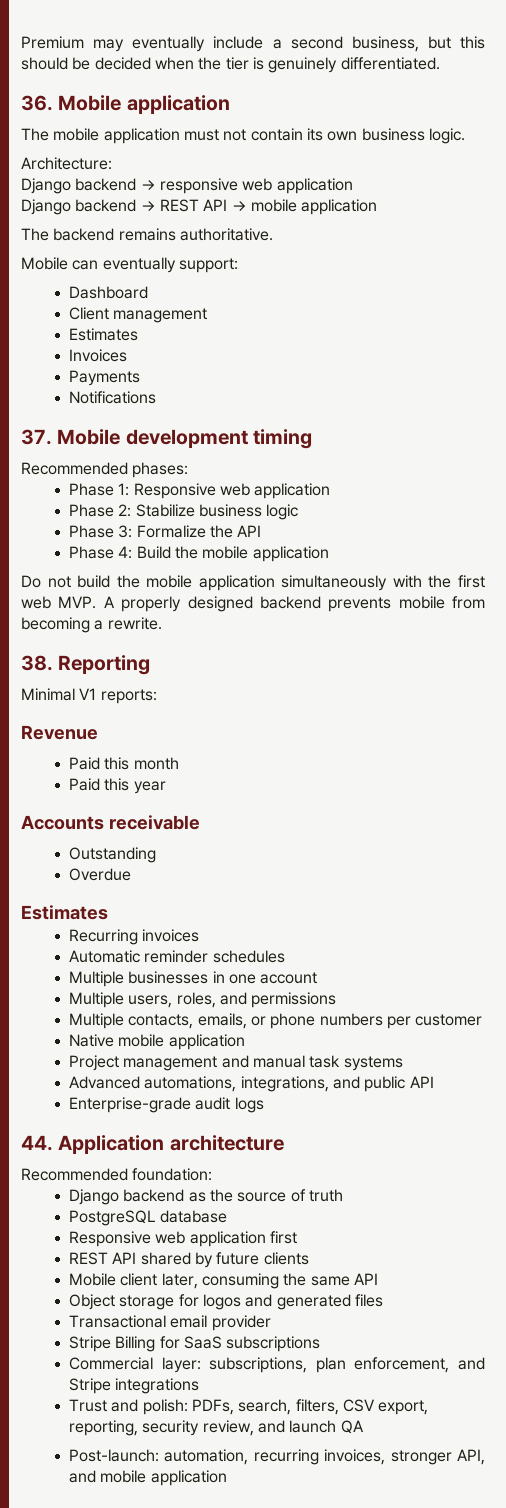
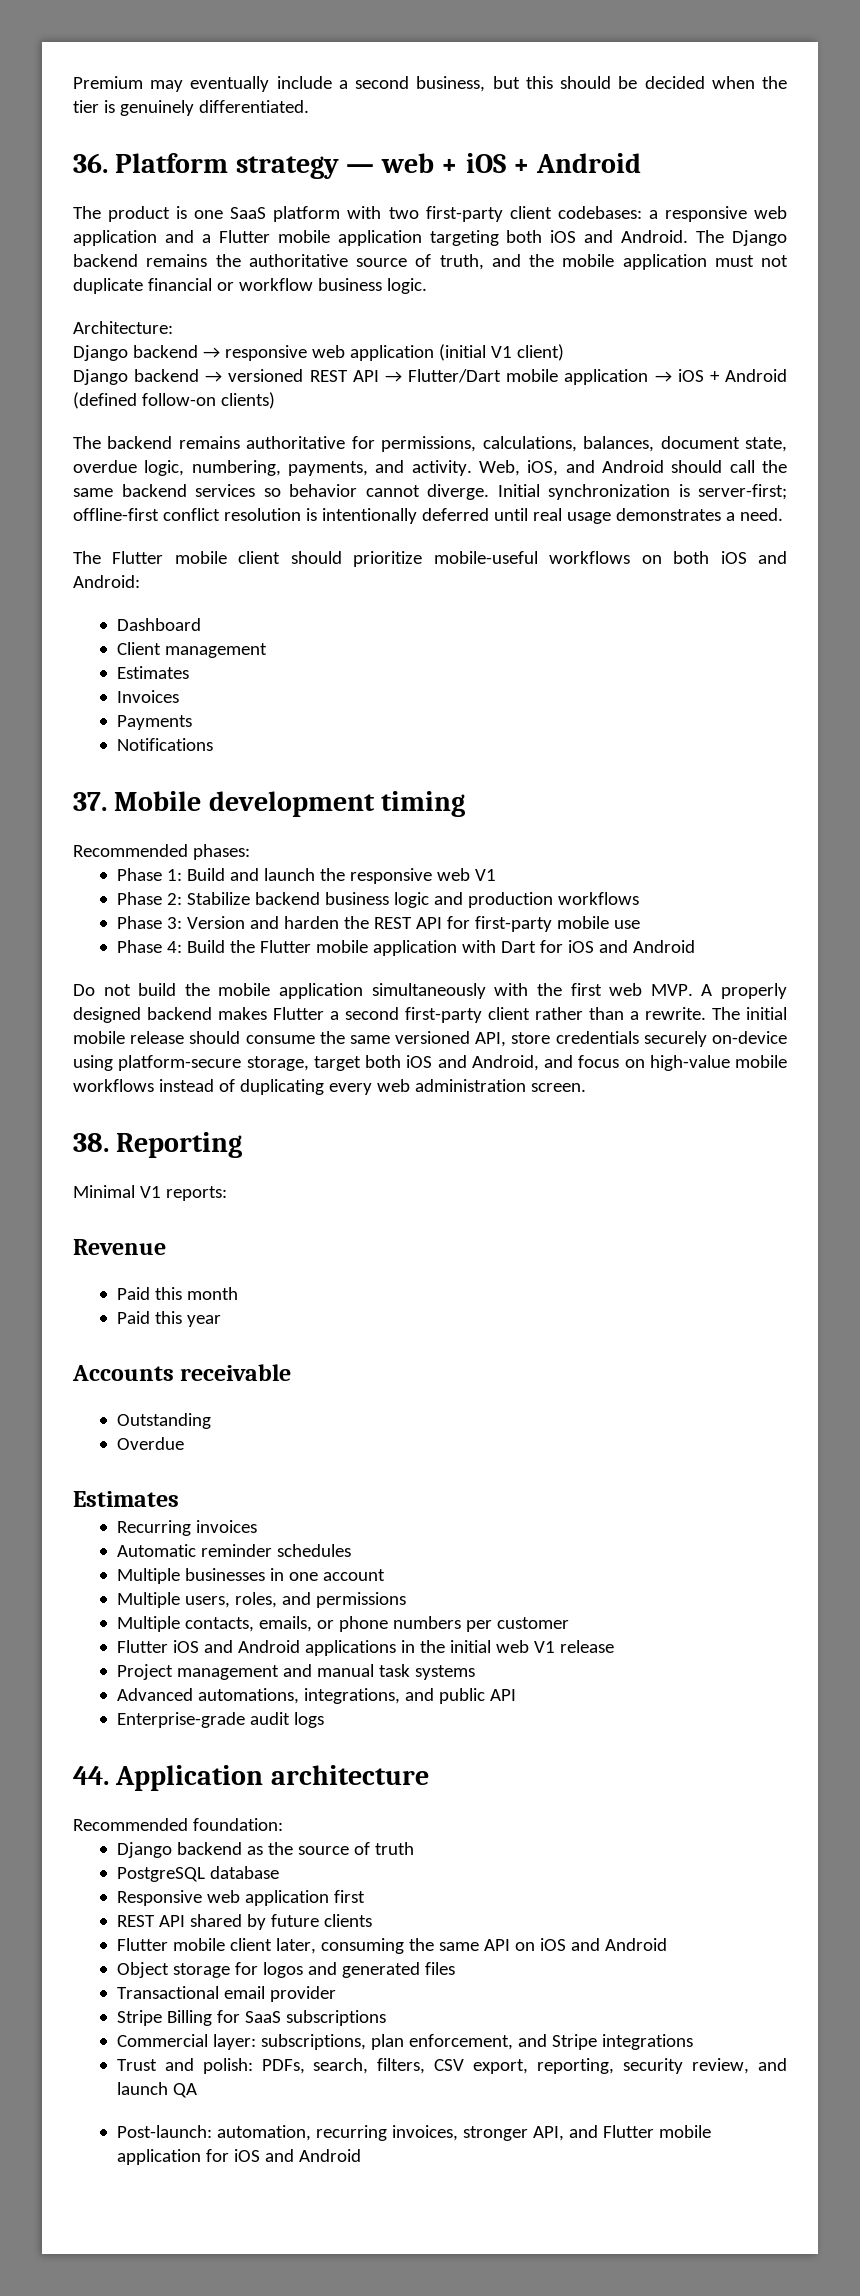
[58,95,230,114] [21,128,358,144] Mobile application // The mobile application must not contain its own -> [115,153,642,179] [73,206,788,222] [73,230,787,246] [73,254,788,270] [73,278,313,294] Platform strategy — web + iOS + Android // The product is one SaaS platform with two first-party client codebases: a responsive web application and a Flutter mobile application targeting both iOS and Android. The Django backend remains the authoritative source of truth, and the mobile application must not duplicate financial or workflow
[21,199,156,215] // Django backend → -> [438,344,564,361] [73,369,304,385] (initial V1 client) // Django backend → versioned
[250,199,378,215] [21,228,273,241] [21,257,238,273] mobile application // The backend remains authoritative. // Mobile can eventually support: -> [408,369,787,385] [73,392,275,409] [73,436,787,452] [73,460,787,476] [73,484,787,500] [73,508,783,524] [73,551,787,567] [73,575,140,588] Flutter/Dart mobile application → iOS + Android (defined follow-on clients) // The backend remains authoritative for permissions, calculations, balances, document state, overdue logic, numbering, payments, and activity. Web, iOS, and Android should call the same backend services so behavior cannot diverge. Initial synchronization is server-first; offline-first conflict resolution is intentionally deferred until real usage demonstrates a need. // The Flutter mobile client should prioritize mobile-useful workflows on both iOS and Android:
[133,483,331,499] Responsive web application -> [186,868,496,884] Build and launch the responsive web V1
(195, 510) none -> [254,892,320,905] backend
(299, 512) none -> [433,892,639,908] and production workflows
[136,525,262,538] Formalize the API -> [186,916,640,932] Version and harden the REST API for first-party mobile use
[202,546,329,562] mobile application -> [259,940,695,956] Flutter mobile application with Dart for iOS and Android
[328,596,485,612] [21,617,162,633] prevents mobile from becoming a rewrite. -> [218,1007,787,1023] [73,1031,787,1047] [73,1055,787,1071] [73,1079,586,1095] makes Flutter a second first-party client rather than a rewrite. The initial mobile release should consume the same versioned API, store credentials securely on-device using platform-secure storage, target both iOS and Android, and focus on high-value mobile workflows instead of duplicating every web administration screen.
[68,1034,245,1050] Native mobile application -> [116,1640,614,1656] Flutter iOS and Android applications in the initial web V1 release
[68,1273,116,1286] Mobile -> [116,1938,225,1951] Flutter mobile
(378, 1279) none -> [514,1938,667,1951] on iOS and Android
[100,1470,227,1486] mobile application -> [602,2125,711,2138] [116,2149,361,2165] Flutter mobile application for iOS and Android

